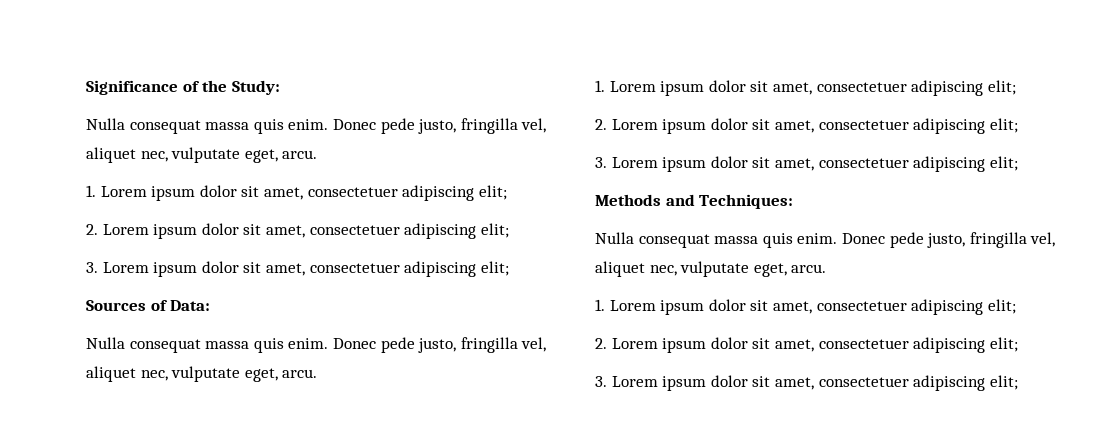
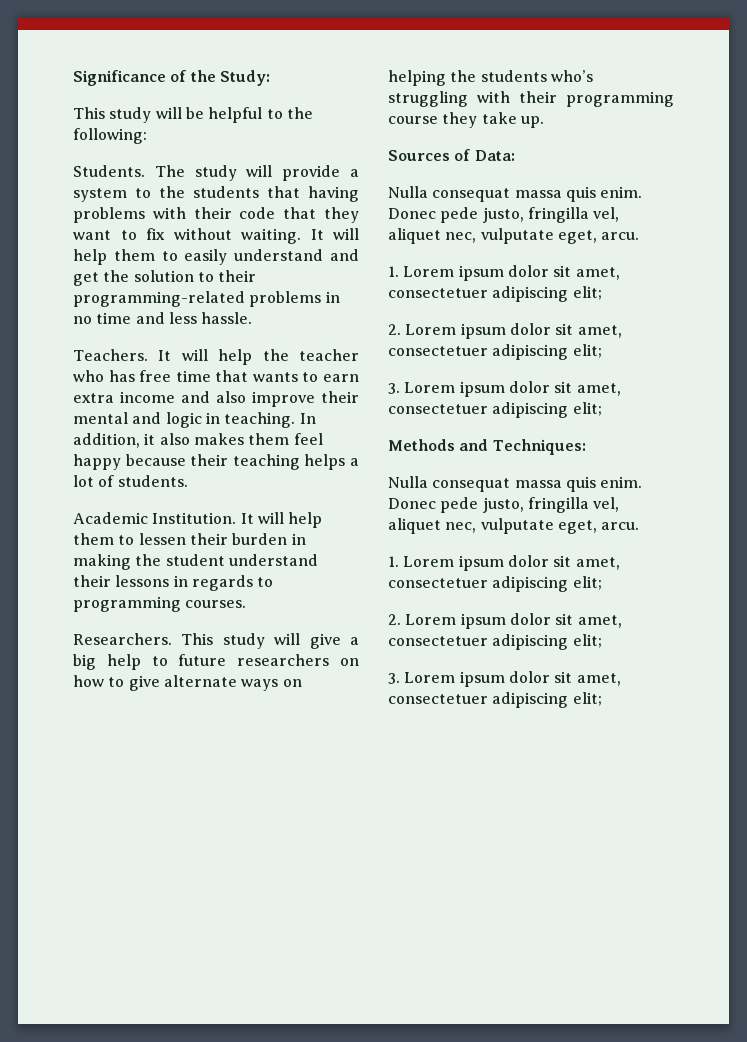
[86,118,547,134] [86,147,318,163] [86,185,507,201] [86,223,509,239] [86,261,509,277] Nulla consequat massa quis enim. Donec pede justo, fringilla vel, aliquet nec, vulputate eget, arcu. // 1. Lorem ipsum dolor sit amet, consectetuer adipiscing elit; // 2. Lorem ipsum dolor sit amet, consectetuer adipiscing elit; // 3. Lorem ipsum dolor sit amet, consectetuer adipiscing elit; -> [73,107,313,123] [73,128,147,144] [73,165,359,181] [73,186,359,202] [73,207,359,223] [73,228,359,244] [73,249,359,265] [73,270,257,286] [73,291,340,307] [73,312,253,324] [73,349,359,365] [73,370,360,382] [73,391,359,407] [73,412,316,428] [73,433,323,448] [73,454,359,470] [73,475,188,487] [73,512,323,528] [73,533,306,545] [73,554,318,570] [73,575,274,591] [73,596,247,612] [73,633,359,649] [73,654,359,670] [73,675,302,691] [388,70,593,86] [388,91,674,107] [388,112,544,128] This study will be helpful to the following: // Students. The study will provide a system to the students that having problems with their code that they want to fix without waiting. It will help them to easily understand and get the solution to their programming-related problems in no time and less hassle. // Teachers. It will help the teacher who has free time that wants to earn extra income and also improve their mental and logic in teaching. In addition, it also makes them feel happy because their teaching helps a lot of students. // Academic Institution. It will help them to lessen their burden in making the student understand their lessons in regards to programming courses. // Researchers. This study will give a big help to future researchers on how to give alternate ways on helping the students who’s struggling with their programming course they take up.

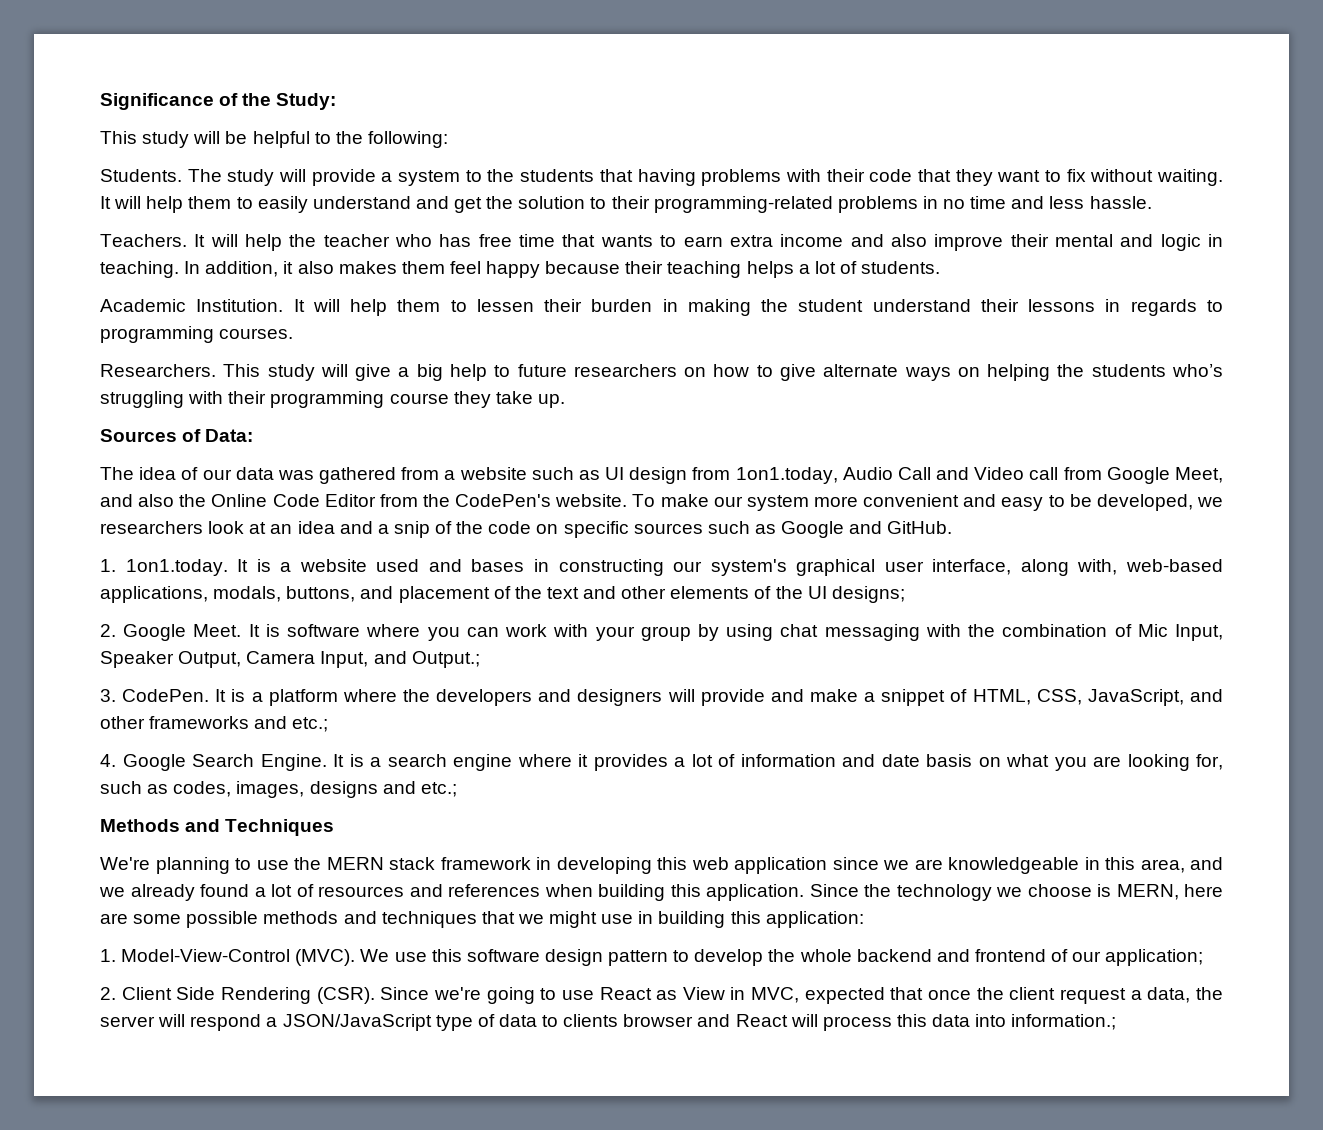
[388,186,643,202] [388,207,620,223] [388,228,640,244] [388,265,620,281] [388,286,602,302] [388,323,622,339] [388,344,602,360] [388,381,621,397] [388,402,602,418] [388,439,586,455] [388,476,643,492] [388,497,620,513] [388,518,640,534] [388,555,620,571] [388,576,602,592] [388,613,622,629] [388,634,602,650] [388,671,621,687] [388,692,602,708] Nulla consequat massa quis enim. Donec pede justo, fringilla vel, aliquet nec, vulputate eget, arcu. // 1. Lorem ipsum dolor sit amet, consectetuer adipiscing elit; // 2. Lorem ipsum dolor sit amet, consectetuer adipiscing elit; // 3. Lorem ipsum dolor sit amet, consectetuer adipiscing elit; // Methods and Techniques: // Nulla consequat massa quis enim. Donec pede justo, fringilla vel, aliquet nec, vulputate eget, arcu. // 1. Lorem ipsum dolor sit amet, consectetuer adipiscing elit; // 2. Lorem ipsum dolor sit amet, consectetuer adipiscing elit; // 3. Lorem ipsum dolor sit amet, consectetuer adipiscing elit; -> [100,467,1223,484] [100,494,1223,511] [100,521,953,538] [100,559,1223,576] [100,586,905,603] [100,624,1224,641] [100,651,480,668] [100,689,1223,706] [100,716,329,732] [100,754,1223,771] [100,781,457,798] [100,819,335,836] [100,857,1223,874] [99,884,1223,901] [100,911,864,928] [100,949,1204,966] [100,987,1224,1004] [100,1014,1117,1031] The idea of our data was gathered from a website such as UI design from 1on1.today, Audio Call and Video call from Google Meet, and also the Online Code Editor from the CodePen's website. To make our system more convenient and easy to be developed, we researchers look at an idea and a snip of the code on specific sources such as Google and GitHub. // 1. 1on1.today. It is a website used and bases in constructing our system's graphical user interface, along with, web-based applications, modals, buttons, and placement of the text and other elements of the UI designs; // 2. Google Meet. It is software where you can work with your group by using chat messaging with the combination of Mic Input, Speaker Output, Camera Input, and Output.; // 3. CodePen. It is a platform where the developers and designers will provide and make a snippet of HTML, CSS, JavaScript, and other frameworks and etc.; // 4. Google Search Engine. It is a search engine where it provides a lot of information and date basis on what you are looking for, such as codes, images, designs and etc.; // Methods and Techniques // We're planning to use the MERN stack framework in developing this web application since we are knowledgeable in this area, and we already found a lot of resources and references when building this application. Since the technology we choose is MERN, here are some possible methods and techniques that we might use in building this application: // 1. Model-View-Control (MVC). We use this software design pattern to develop the whole backend and frontend of our application; // 2. Client Side Rendering (CSR). Since we're going to use React as View in MVC, expected that once the client request a data, the server will respond a JSON/JavaScript type of data to clients browser and React will process this data into information.;

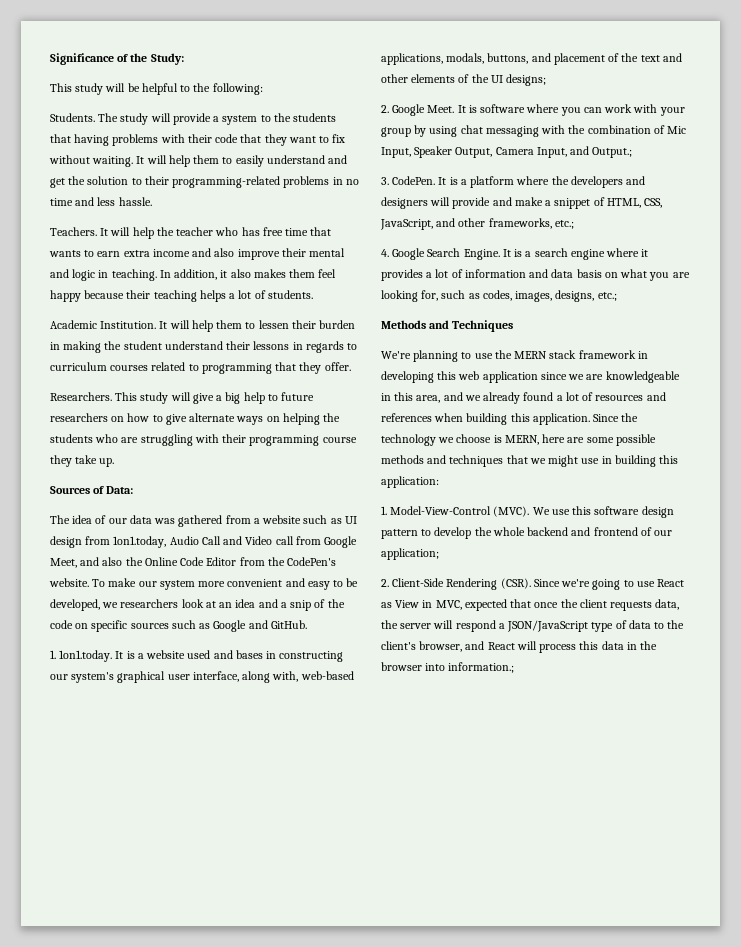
[100,326,294,343] programming courses. -> [50,362,351,374] curriculum courses related to programming that they offer.
[1172,364,1224,377] who’s -> [95,434,139,443] who are
[149,716,288,729] frameworks and -> [488,218,552,229] frameworks,
[881,754,920,767] date -> [551,269,574,278] data
[309,781,416,798] designs and -> [555,290,595,302] designs,
[121,987,216,1000] Client Side -> [392,578,445,587] Client-Side
[1060,988,1142,1004] request a -> [610,601,653,611] requests
[563,1014,694,1027] clients browser -> [667,620,685,629] [381,641,463,652] the client's browser,
(971, 1020) none -> [626,641,658,650] [381,662,422,671] in the browser

